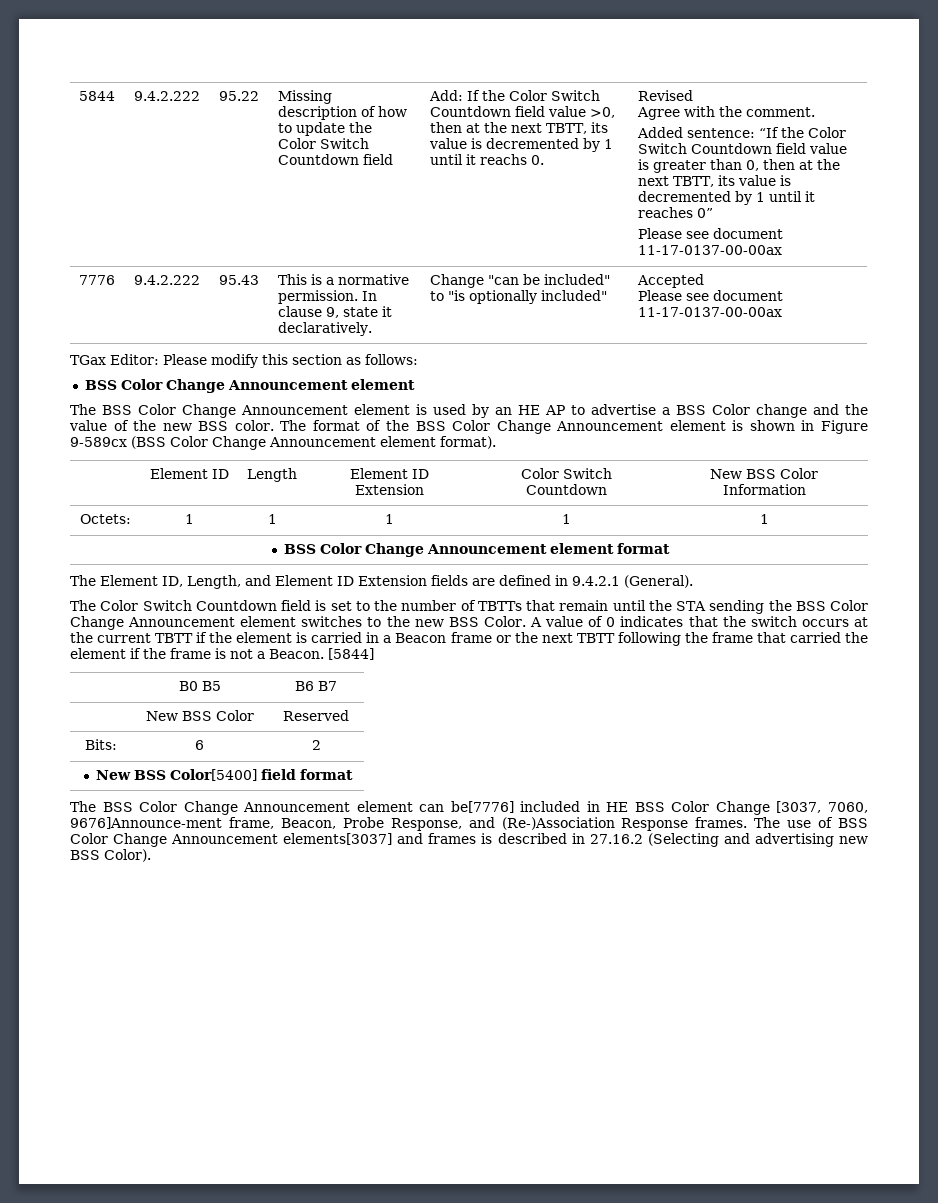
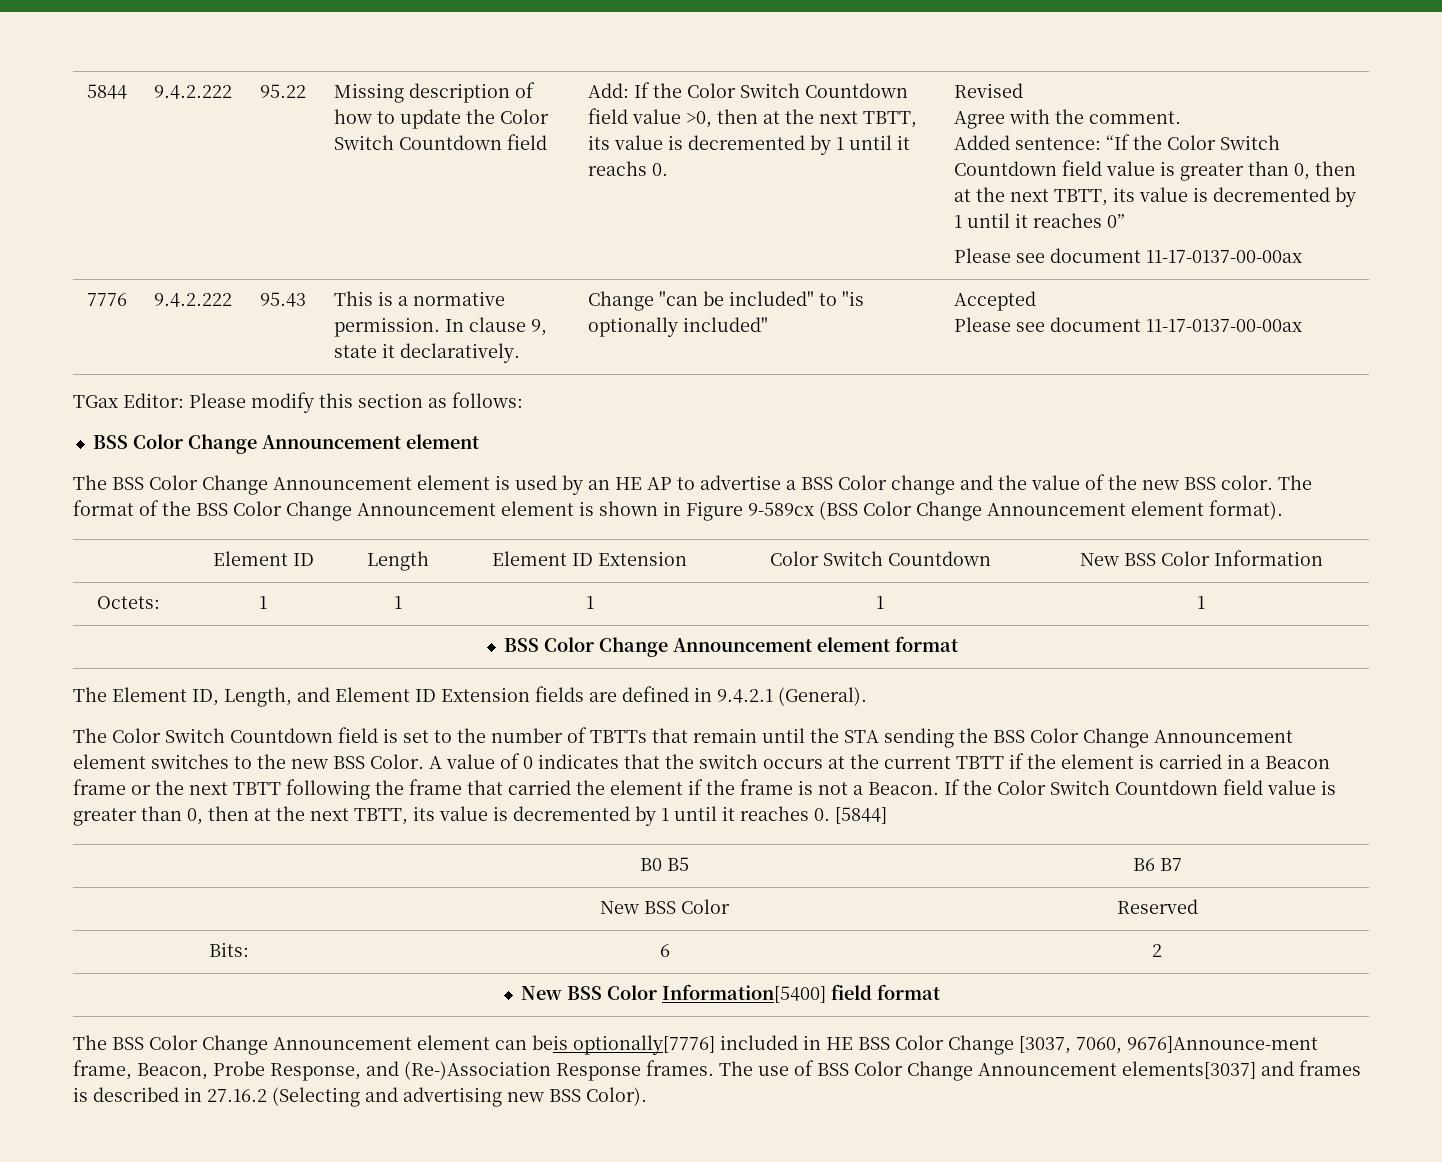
(324, 654) none -> [944,779,1336,795] [73,806,830,826] If the Color Switch Countdown field value is greater than 0, then at the next TBTT, its value is decremented by 1 until it reaches 0.
[170,769,258,781] Color[5400] -> [607,984,827,1003] Color Information[5400]
[450,801,514,813] be[7776] -> [532,1035,715,1055] beis optionally[7776]

